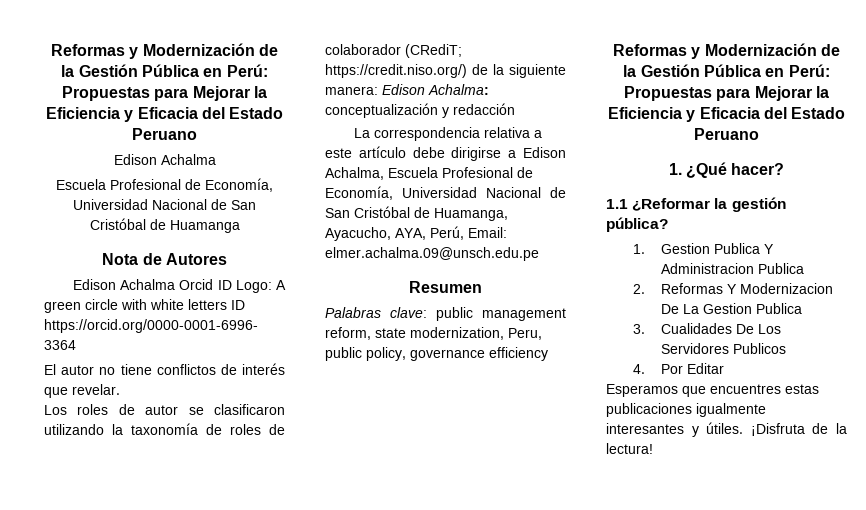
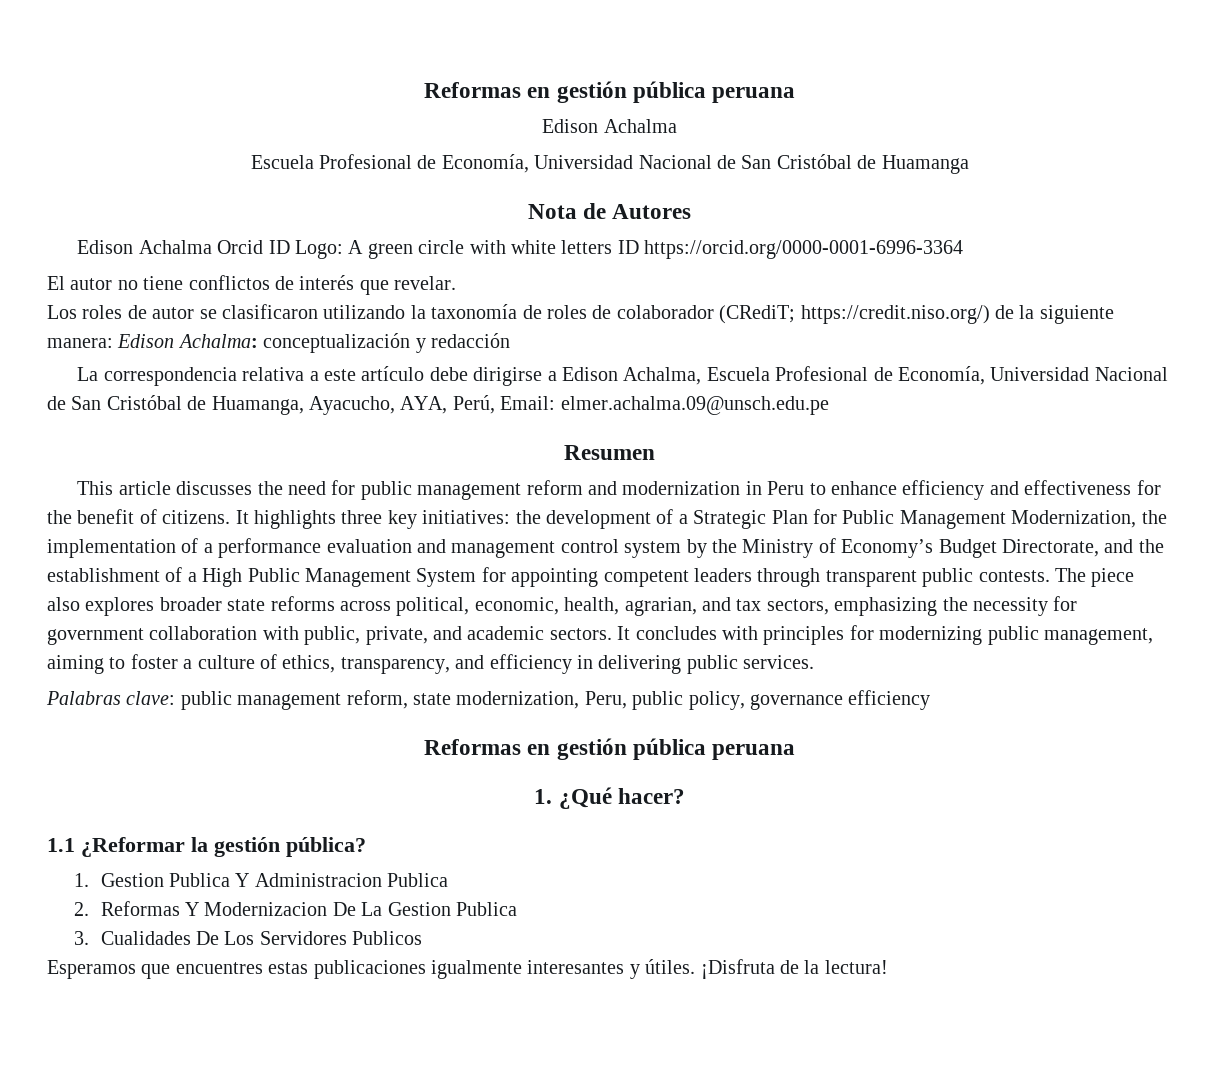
[51,43,278,59] [61,64,268,77] [62,86,267,101] [45,107,284,122] [132,128,197,140] Reformas y Modernización de la Gestión Pública en Perú: Propuestas para Mejorar la Eficiencia y Eficacia del Estado Peruano -> [424,81,795,103] Reformas en gestión pública peruana
(482, 287) none -> [77,480,1161,500] [47,509,1167,529] [47,538,1164,558] [47,567,1135,587] [47,596,1078,616] [47,625,1153,645] [47,654,815,674] // This article discusses the need for public management reform and modernization in Peru to enhance efficiency and effectiveness for the benefit of citizens. It highlights three key initiatives: the development of a Strategic Plan for Public Management Modernization, the implementation of a performance evaluation and management control system by the Ministry of Economy’s Budget Directorate, and the establishment of a High Public Management System for appointing competent leaders through transparent public contests. The piece also explores broader state reforms across political, economic, health, agrarian, and tax sectors, emphasizing the necessity for government collaboration with public, private, and academic sectors. It concludes with principles for modernizing public management, aiming to foster a culture of ethics, transparency, and efficiency in delivering public services.
[691,43,840,59] [623,64,830,77] [624,86,829,101] [607,107,846,122] [694,128,759,140] y Modernización de la Gestión Pública en Perú: Propuestas para Mejorar la Eficiencia y Eficacia del Estado Peruano -> [527,738,795,760] en gestión pública peruana
[633,363,724,374] // 4. Por Editar -> (423, 938) none

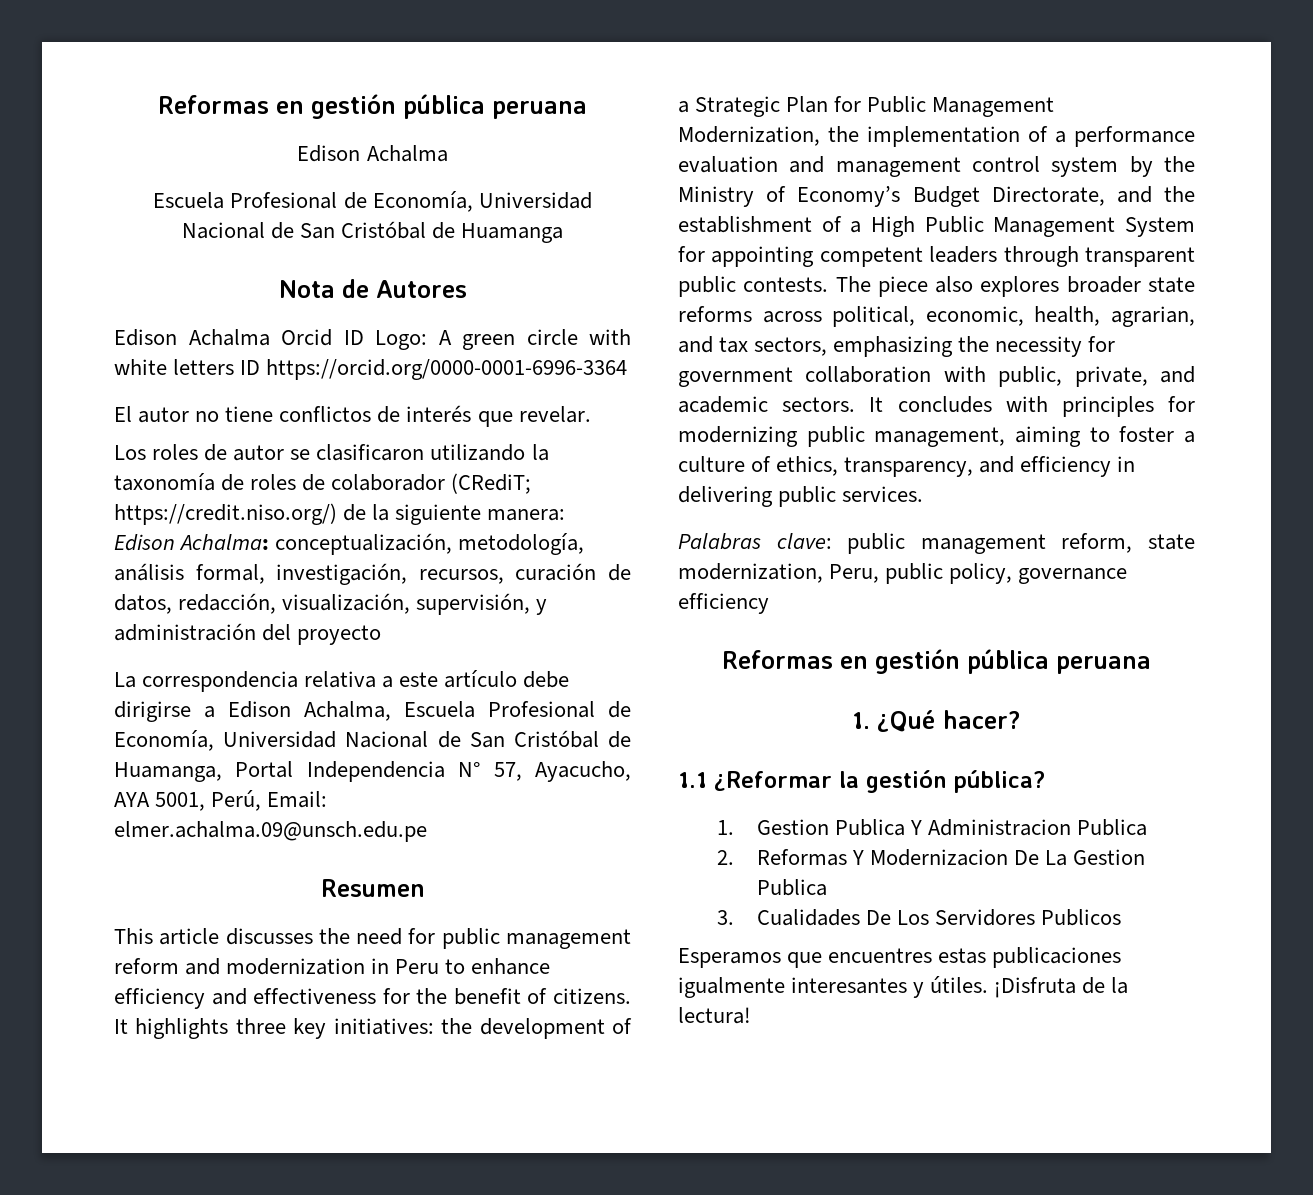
[263,333,510,353] conceptualización y redacción -> [275,533,585,555] [114,563,631,585] [114,593,548,615] [114,623,382,645] conceptualización, metodología, análisis formal, investigación, recursos, curación de datos, redacción, visualización, supervisión, y administración del proyecto
[309,396,448,415] Ayacucho, AYA, -> [235,761,631,782] [114,792,206,811] Portal Independencia N° 57, Ayacucho, AYA 5001,

